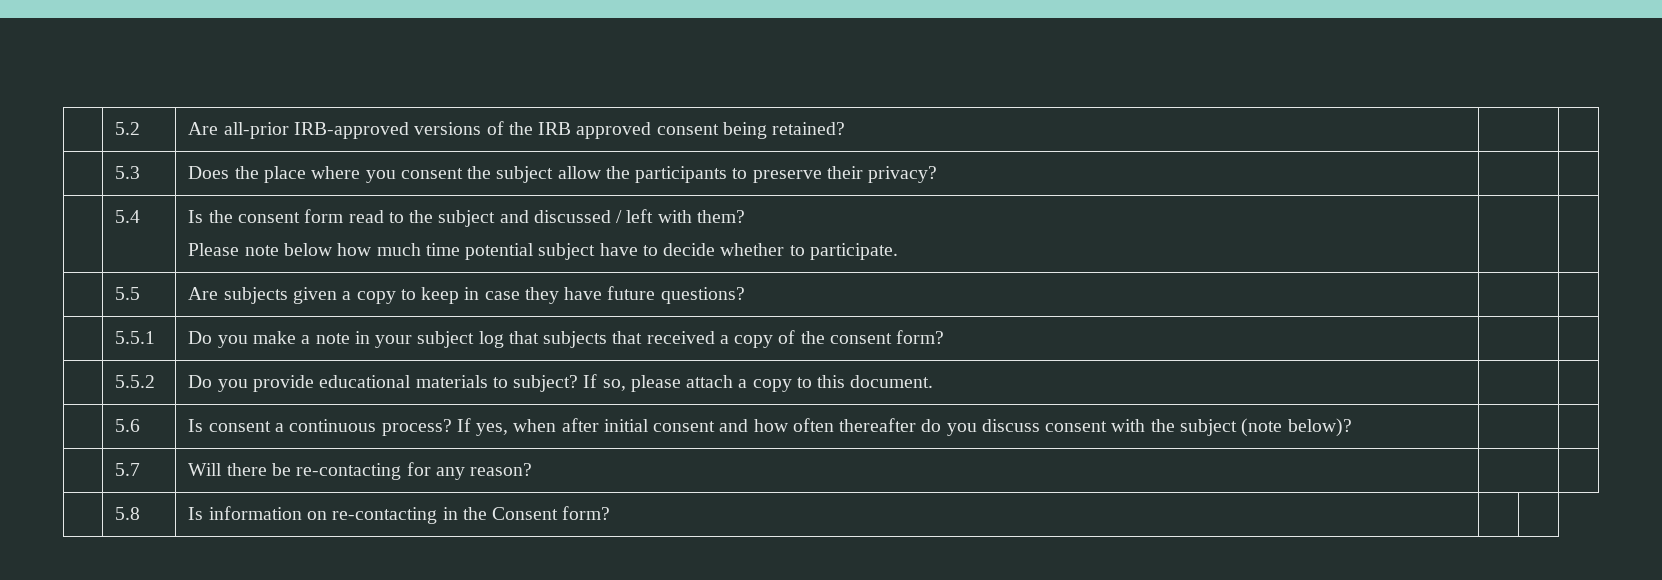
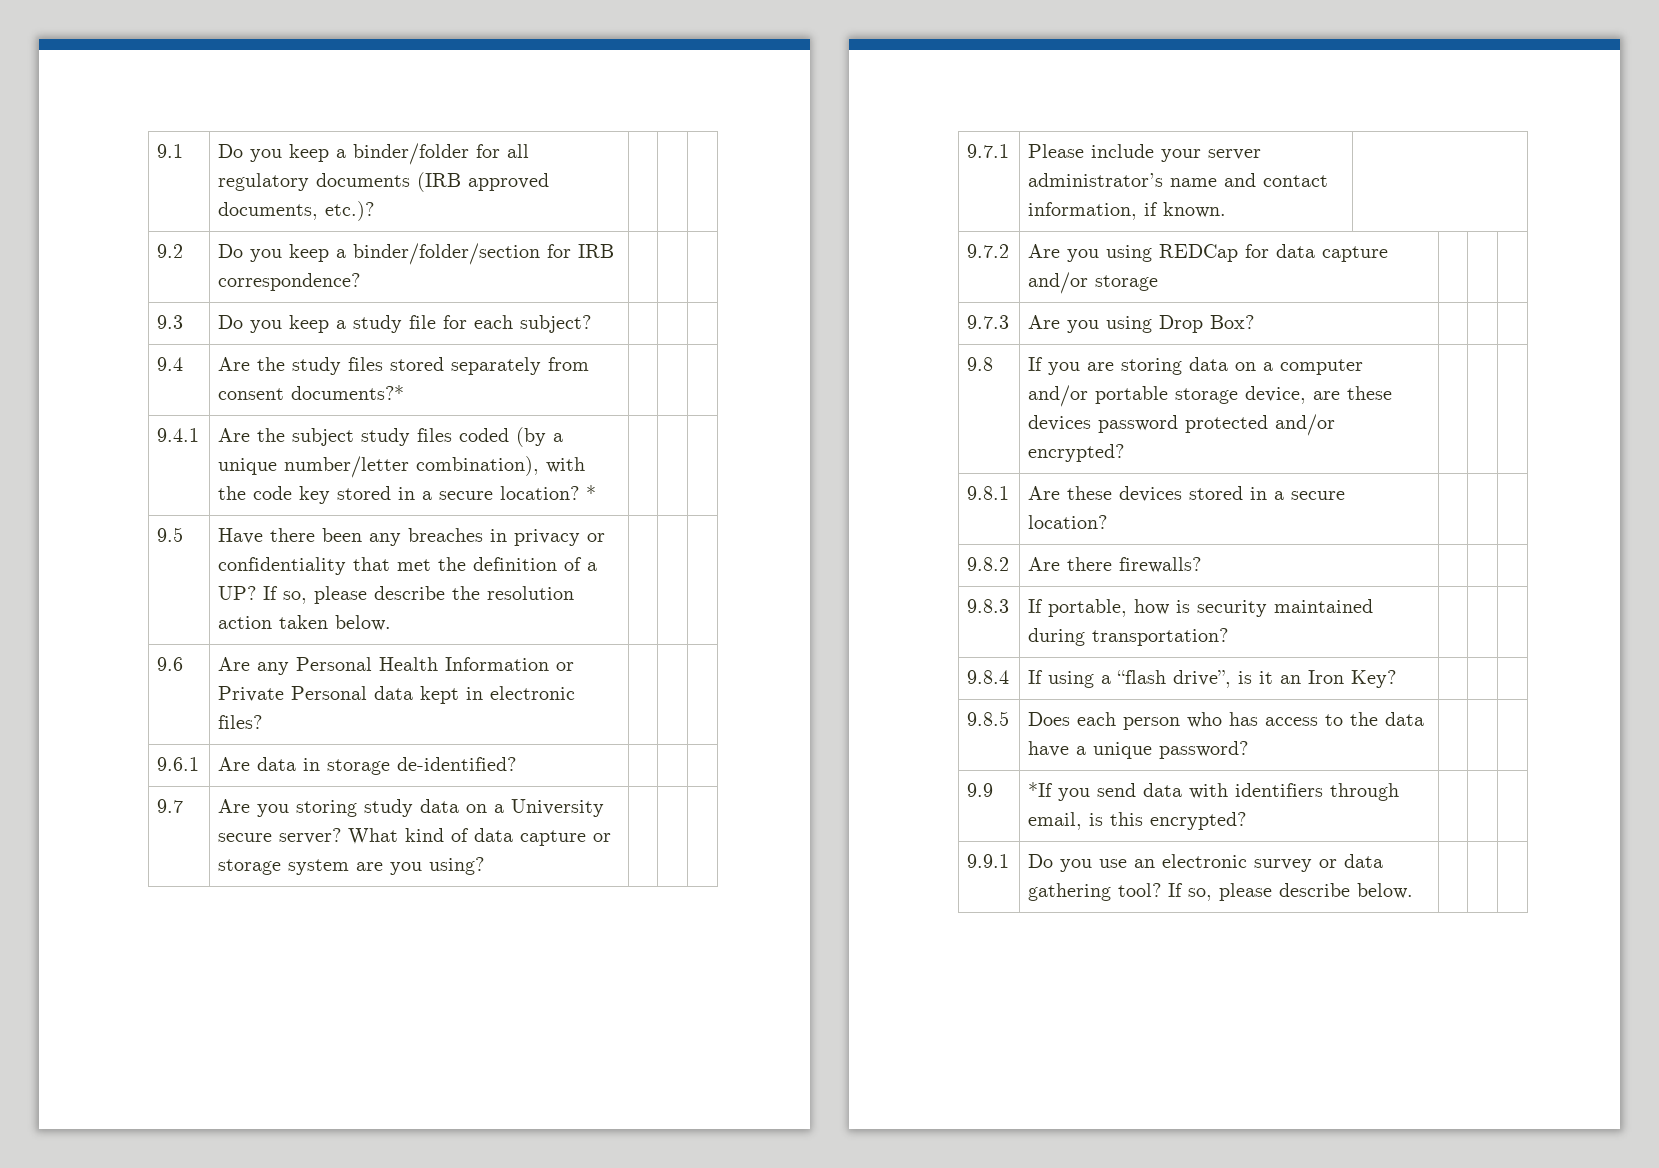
[115,122,141,135] [188,121,846,139] [115,166,141,179] [188,166,938,183] [115,210,141,223] [188,209,745,227] [188,243,898,260] [115,287,141,300] [188,286,745,304] [115,331,156,344] [188,330,945,348] [115,375,156,388] [188,374,934,392] [115,419,141,432] [188,418,1352,437] [115,463,141,476] [188,462,533,480] [115,507,141,520] [188,506,611,524] | 5.2 | Are all-prior IRB-approved versions of the IRB approved consent being retained? | | // | 5.3 | Does the place where you consent the subject allow the participants to preserve their privacy? | | // | 5.4 | Is the consent form read to the subject and discussed / left with them? // Please note below how much time potential subject have to decide whether to participate. | | // | 5.5 | Are subjects given a copy to keep in case they have future questions? | | // | 5.5.1 | Do you make a note in your subject log that subjects that received a copy of the consent form? | | // | 5.5.2 | Do you provide educational materials to subject? If so, please attach a copy to this document. | | // | 5.6 | Is consent a continuous process? If yes, when after initial consent and how often thereafter do you discuss consent with the subject (note below)? | | // | 5.7 | Will there be re-contacting for any reason? | | // | 5.8 | Is information on re-contacting in the Consent form? -> [157,144,184,158] [218,143,530,165] [218,172,550,192] [218,201,375,221] [157,244,184,258] [218,243,615,265] [218,273,361,291] [157,315,184,329] [218,315,592,333] [157,357,184,371] [218,357,590,375] [218,385,405,400] [157,428,200,442] [218,427,564,447] [218,456,586,478] [218,485,597,504] [157,527,184,542] [218,528,606,546] [218,557,598,575] [218,586,575,604] [218,615,392,631] [157,657,184,671] [218,657,575,675] [218,686,576,704] [218,715,263,729] [157,757,200,771] [218,757,517,775] [157,799,184,813] [218,799,605,817] [218,828,612,846] [218,857,485,875] [967,144,1010,158] [1028,144,1262,162] [1028,173,1329,187] [1028,202,1227,220] [967,244,1010,258] [1028,244,1389,262] [1028,272,1159,294] [967,315,1010,329] [1028,315,1255,333] [967,357,994,371] [1028,357,1364,375] [1028,385,1393,407] [1028,414,1336,436] [1028,444,1125,462] [967,486,1010,500] [1028,486,1346,502] [1028,515,1108,529] [967,557,1010,571] [1028,557,1202,573] [967,599,1010,613] [1028,599,1374,617] [1028,628,1229,646] [967,670,1010,684] [1028,670,1397,688] [967,711,1010,726] [1028,712,1425,730] [1028,741,1249,759] [967,783,994,797] [1028,782,1400,801] [1028,812,1247,830] [967,854,1010,868] [1028,854,1384,872] [1028,883,1414,901] 9.1 | Do you keep a binder/folder for all regulatory documents (IRB approved documents, etc.)? | | | // 9.2 | Do you keep a binder/folder/section for IRB correspondence? | | | // 9.3 | Do you keep a study file for each subject? | | | // 9.4 | Are the study files stored separately from consent documents?* | | | // 9.4.1 | Are the subject study files coded (by a unique number/letter combination), with the code key stored in a secure location? * | | | // 9.5 | Have there been any breaches in privacy or confidentiality that met the definition of a UP? If so, please describe the resolution action taken below. | | | // 9.6 | Are any Personal Health Information or Private Personal data kept in electronic files? | | | // 9.6.1 | Are data in storage de-identified? | | | // 9.7 | Are you storing study data on a University secure server? What kind of data capture or storage system are you using? | | | // 9.7.1 | Please include your server administrator’s name and contact information, if known. | // 9.7.2 | Are you using REDCap for data capture and/or storage | | | // 9.7.3 | Are you using Drop Box? | | | // 9.8 | If you are storing data on a computer and/or portable storage device, are these devices password protected and/or encrypted? | | | // 9.8.1 | Are these devices stored in a secure location? | | | // 9.8.2 | Are there firewalls? | | | // 9.8.3 | If portable, how is security maintained during transportation? | | | // 9.8.4 | If using a “flash drive”, is it an Iron Key? | | | // 9.8.5 | Does each person who has access to the data have a unique password? | | | // 9.9 | *If you send data with identifiers through email, is this encrypted? | | | // 9.9.1 | Do you use an electronic survey or data gathering tool? If so, please describe below. |

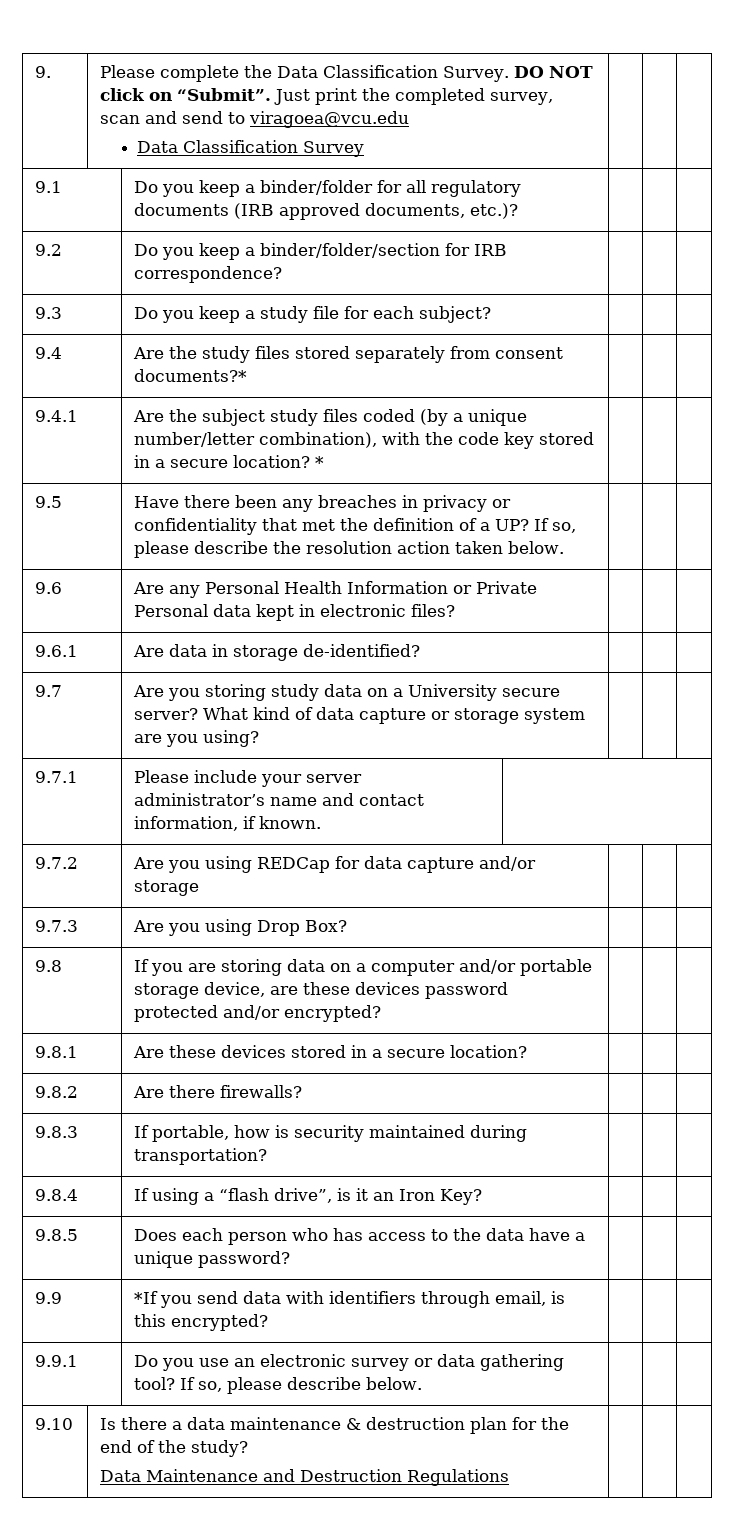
(157, 151) none -> [35,66,52,78] [100,65,594,82] [100,88,554,105] [100,111,410,128] [136,140,364,157] 9. | Please complete the Data Classification Survey. DO NOT click on “Submit”. Just print the completed survey, scan and send to viragoea@vcu.edu // Data Classification Survey | | | //
(1414, 891) none -> [35,1418,74,1430] [100,1417,570,1434] [100,1440,249,1457] [100,1469,510,1486] // 9.10 | Is there a data maintenance & destruction plan for the end of the study? // Data Maintenance and Destruction Regulations | | |

